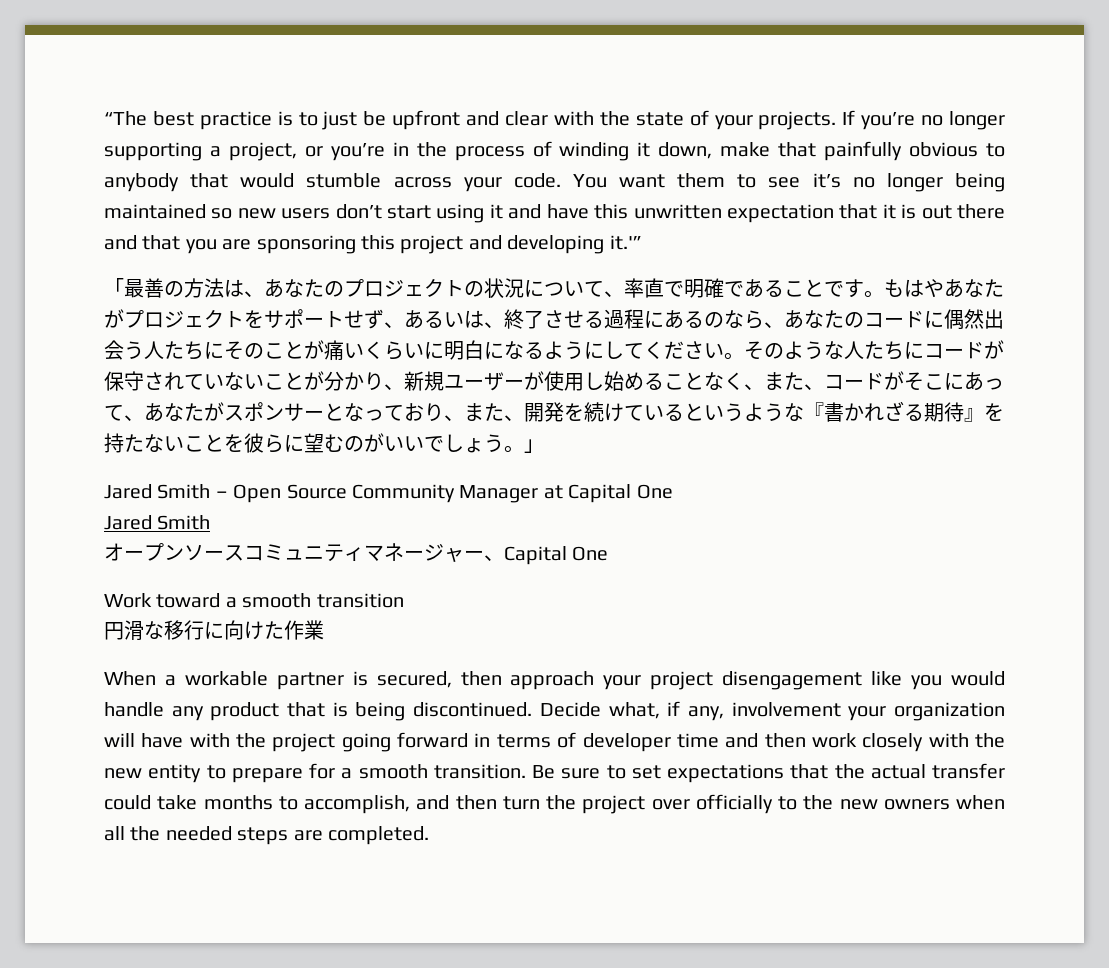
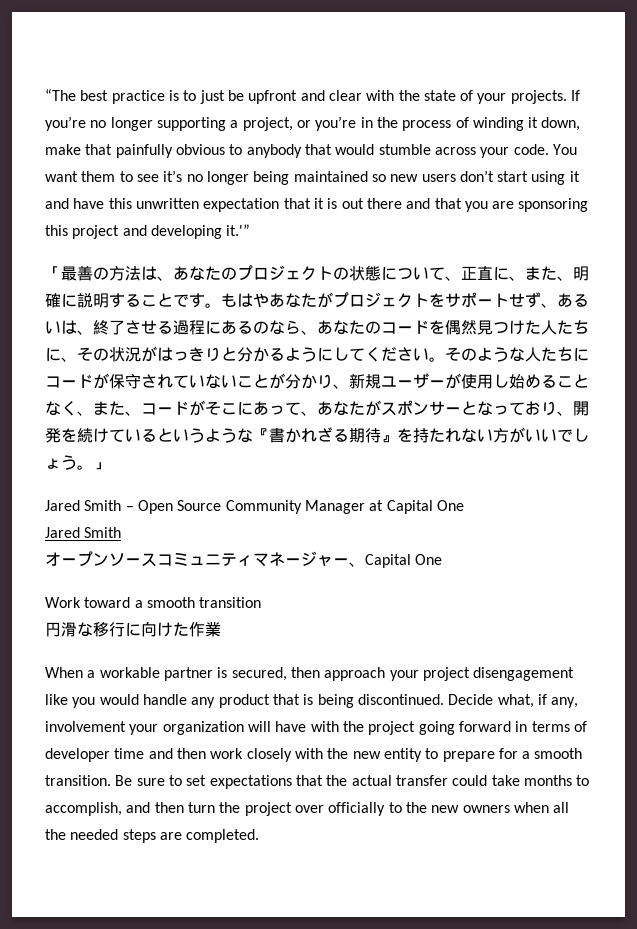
[504,278,524,298] 況 -> [365,265,381,281] 態
[624,278,764,298] 率直で明確であ -> [461,266,589,281] [45,293,125,308] 正直に、また、明確に説明す
[924,309,1004,330] [104,340,524,361] に偶然出会う人たちにそのことが痛いくらいに明白にな -> [429,320,589,335] [45,346,269,362] を偶然見つけた人たちに、その状況がはっきりと分か
[464,403,524,421] また、 -> (573, 413) none
[144,433,364,453] ないことを彼らに望むの -> [445,428,509,443] れない方

